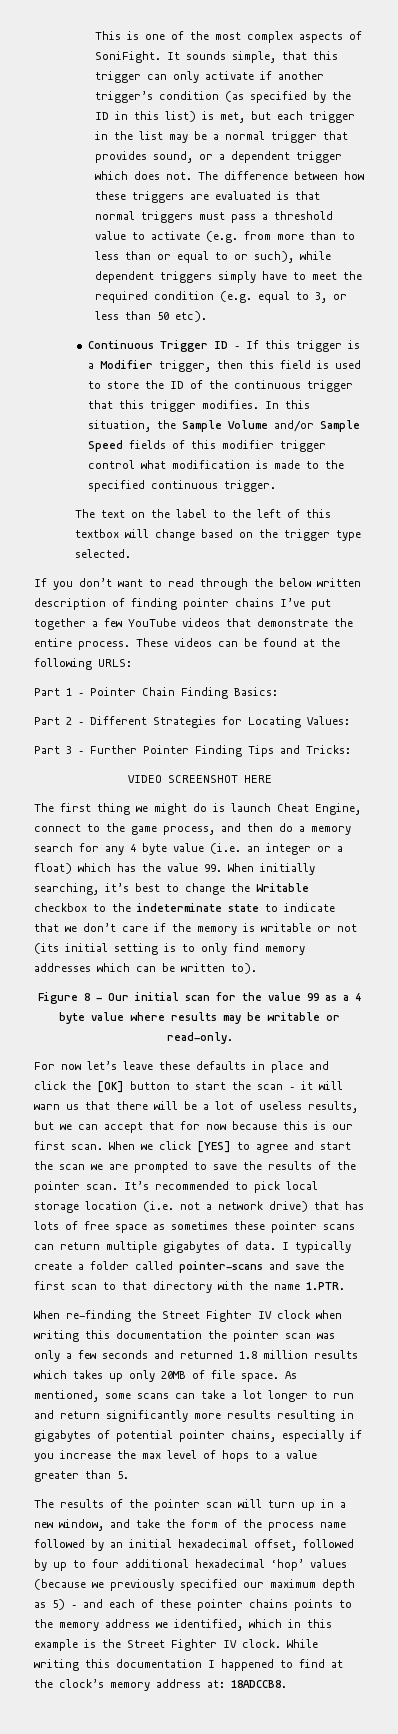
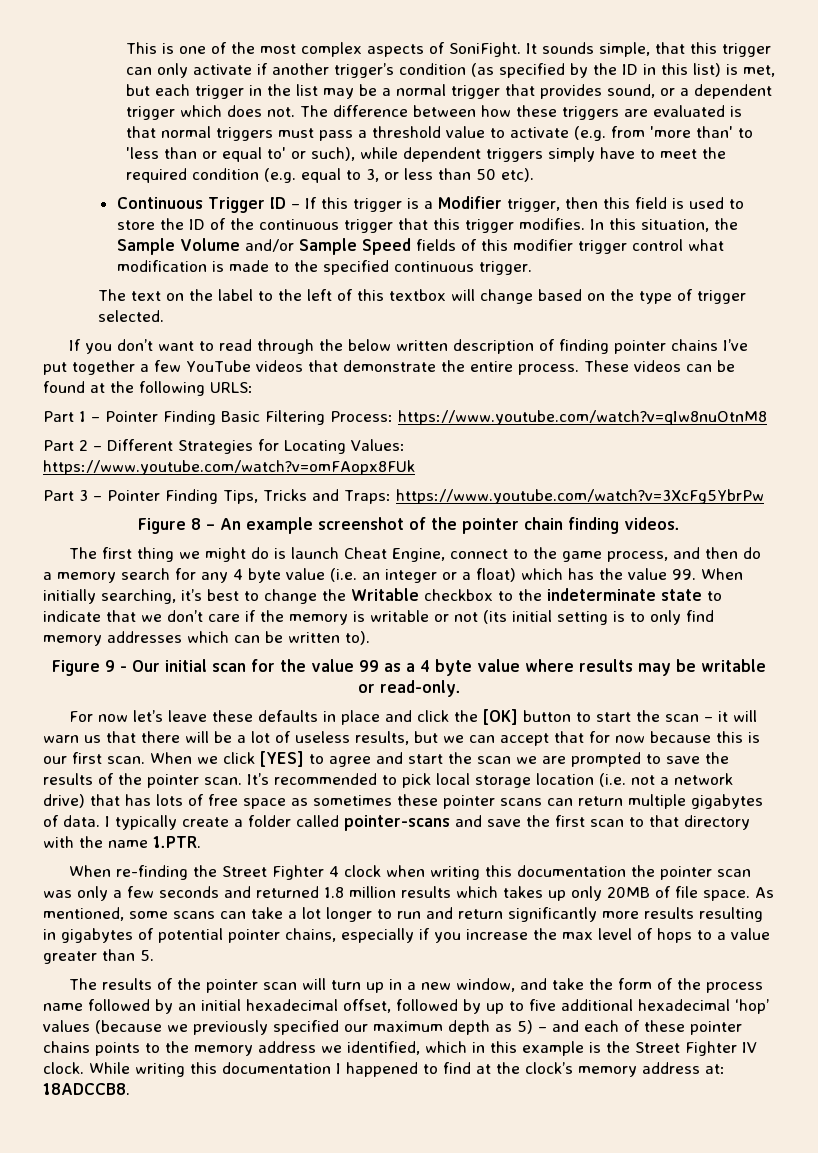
[277,231,356,240] [95,251,120,260] more than to less -> [649,126,753,138] [125,147,159,159] 'more than' to 'less
[215,252,229,260] to -> [266,147,286,159] to'
[283,529,361,541] trigger type -> [638,289,746,304] type of trigger
[142,687,278,699] Chain Finding Basics: -> [163,410,767,425] Finding Basic Filtering Process: https://www.youtube.com/watch?v=qIw8nuOtnM8
(350, 720) none -> [43,460,415,475] https://www.youtube.com/watch?v=omFAopx8FUk
[90,745,351,757] [127,775,272,783] Further Pointer Finding Tips and Tricks: // VIDEO SCREENSHOT HERE -> [107,489,764,504] [138,517,680,534] Pointer Finding Tips, Tricks and Traps: https://www.youtube.com/watch?v=3XcFg5YbrPw // Figure 8 – An example screenshot of the pointer chain finding videos.
[84,993,90,1001] 8 -> [105,660,115,672] 9
[258,1311,272,1319] IV -> [329,866,340,877] 4
[92,1559,119,1568] four -> [529,999,556,1011] five

